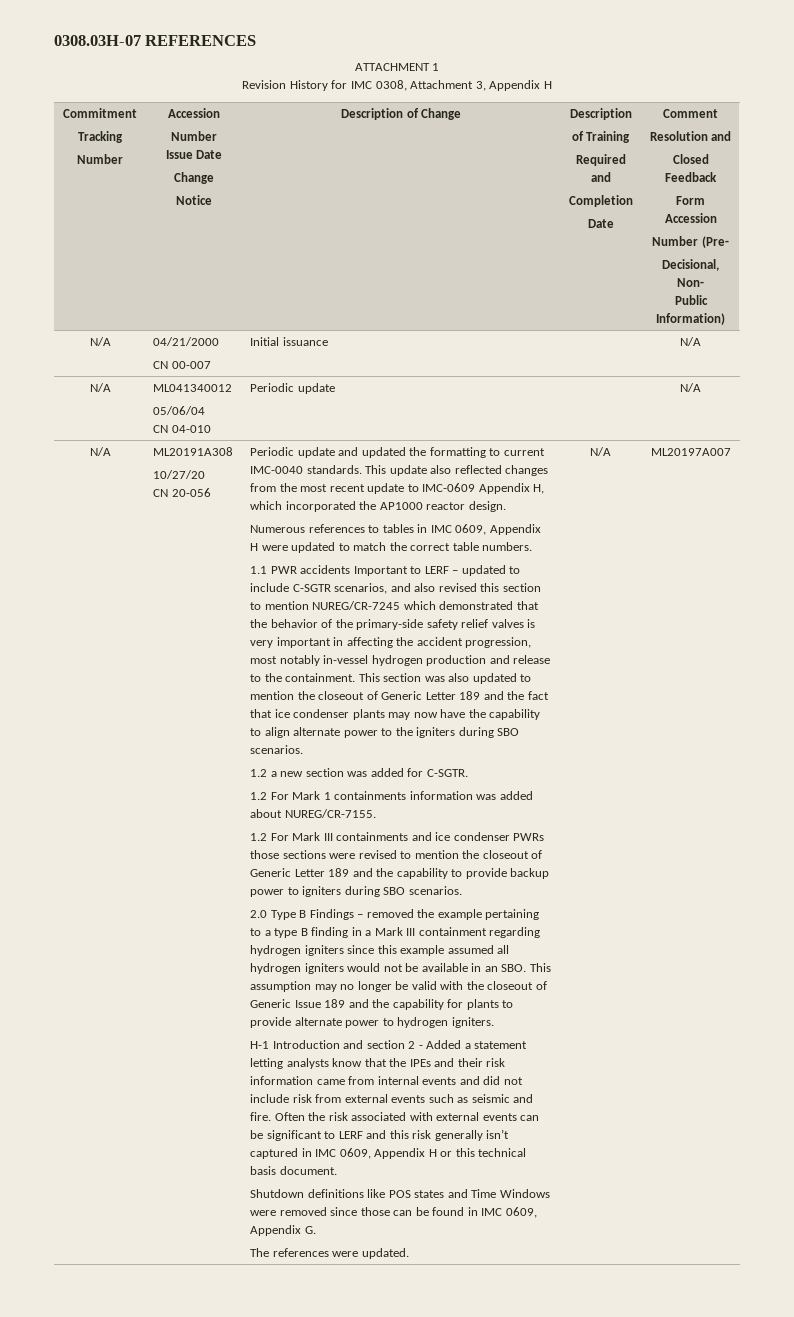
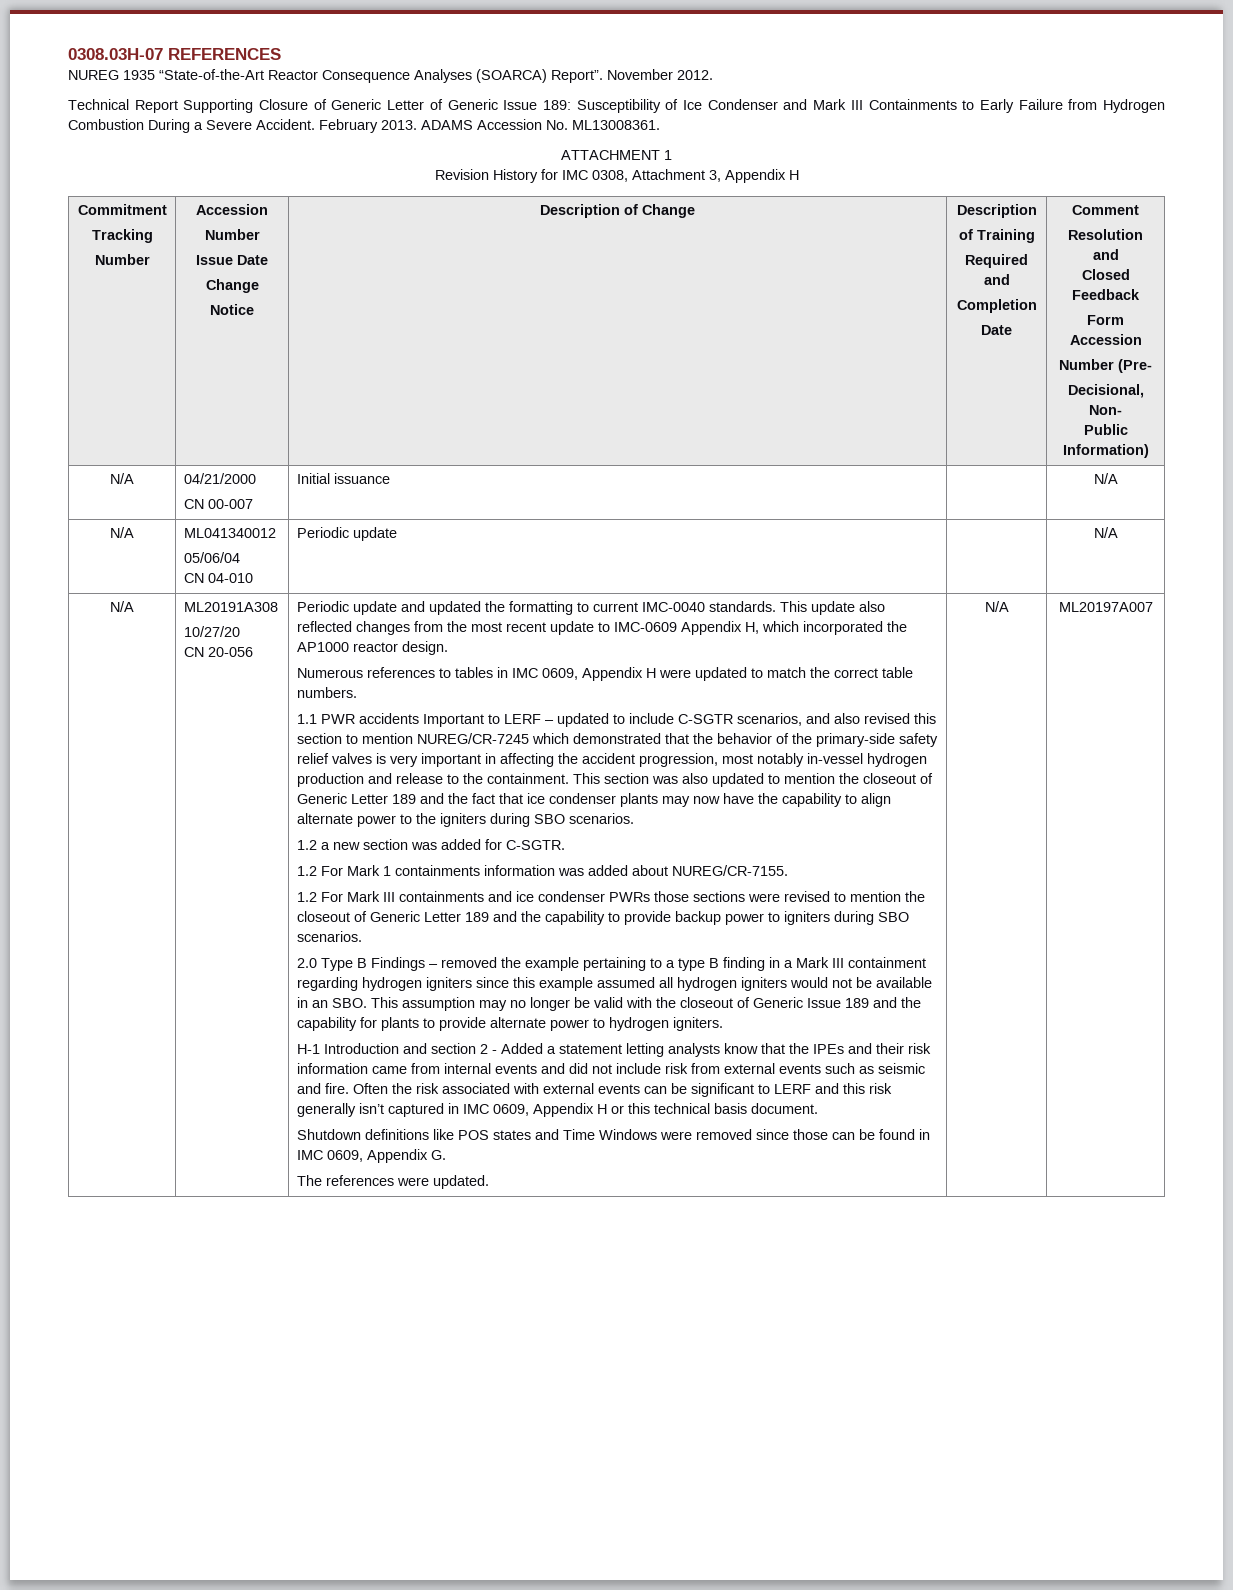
(257, 40) none -> [68,69,713,83] [68,99,1165,113] [68,119,660,133] // NUREG 1935 “State-of-the-Art Reactor Consequence Analyses (SOARCA) Report”. November 2012. // Technical Report Supporting Closure of Generic Letter of Generic Issue 189: Susceptibility of Ice Condenser and Mark III Containments to Early Failure from Hydrogen Combustion During a Severe Accident. February 2013. ADAMS Accession No. ML13008361.

